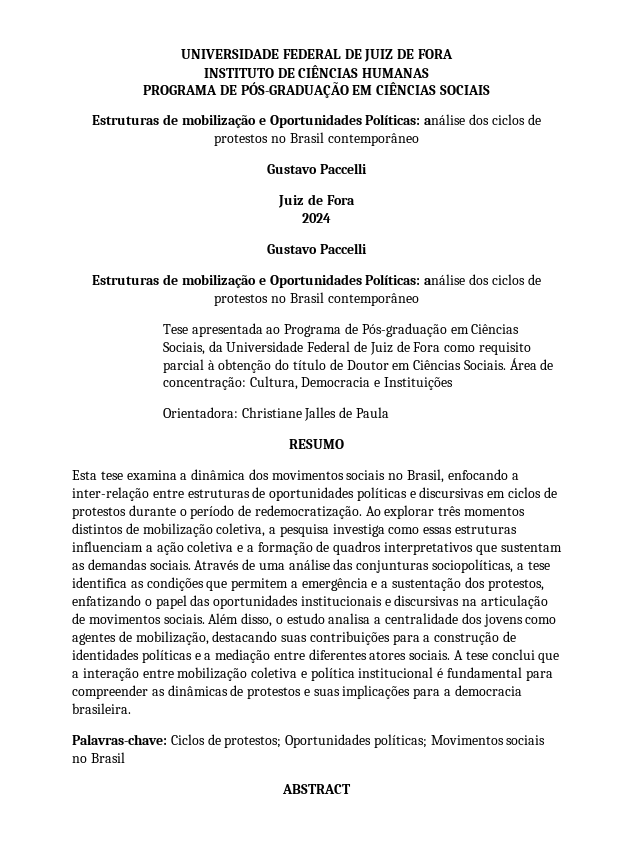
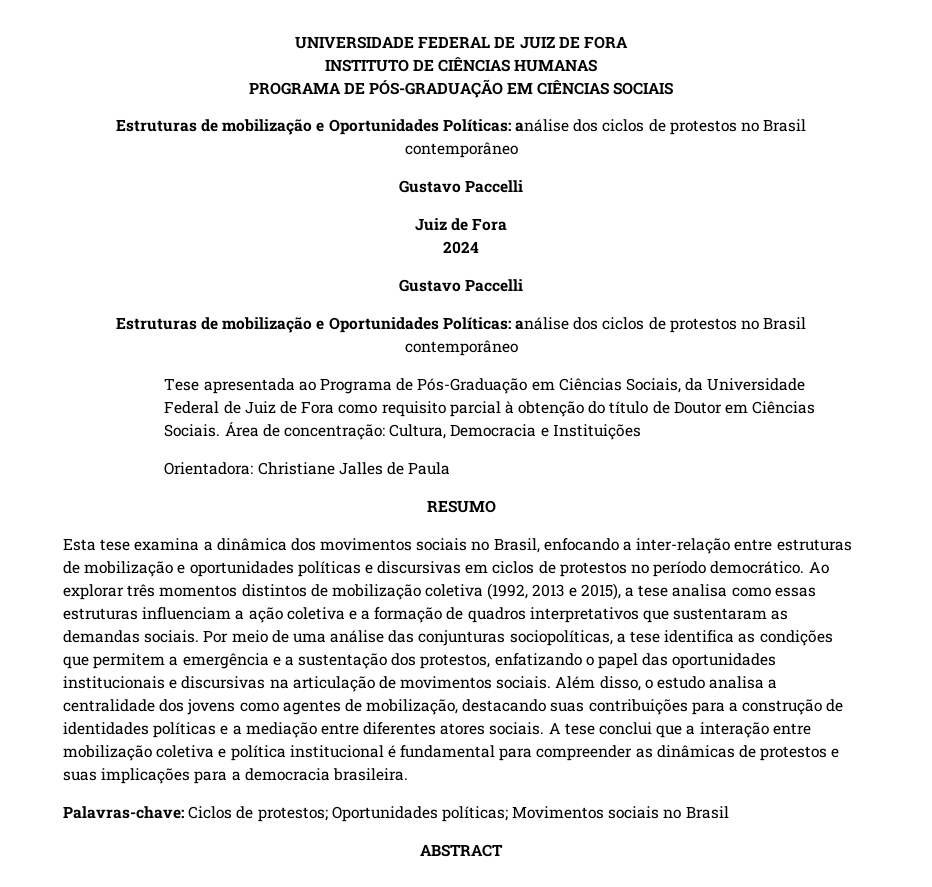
[361,323,447,337] Pós-graduação -> [417,378,528,394] Pós-Graduação
(266, 492) none -> [84,561,186,577] mobilização e
[128,505,362,519] durante o período de redemocratização. -> [631,561,805,577] no período democrático.
[216,523,385,537] coletiva, a pesquisa investiga -> [425,583,728,600] coletiva (1992, 2013 e 2015), a tese analisa
[500,543,562,552] sustentam -> [673,608,768,620] sustentaram
[194,560,240,570] Através -> [203,630,268,643] Por meio

